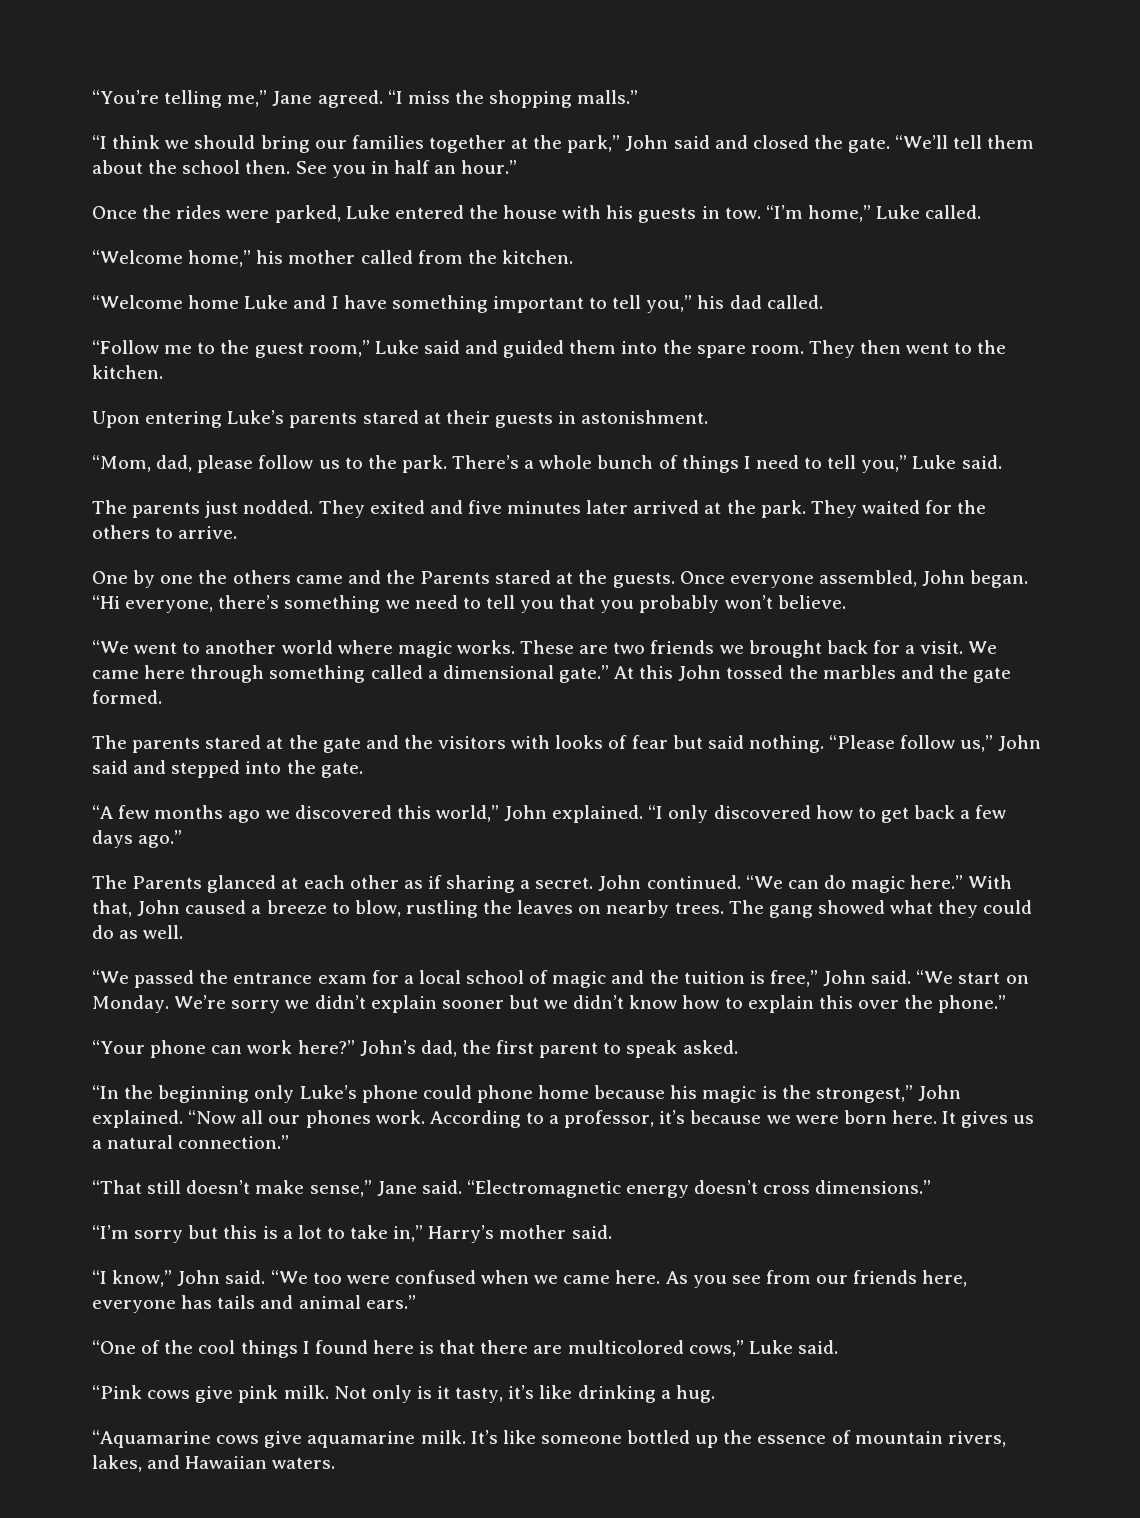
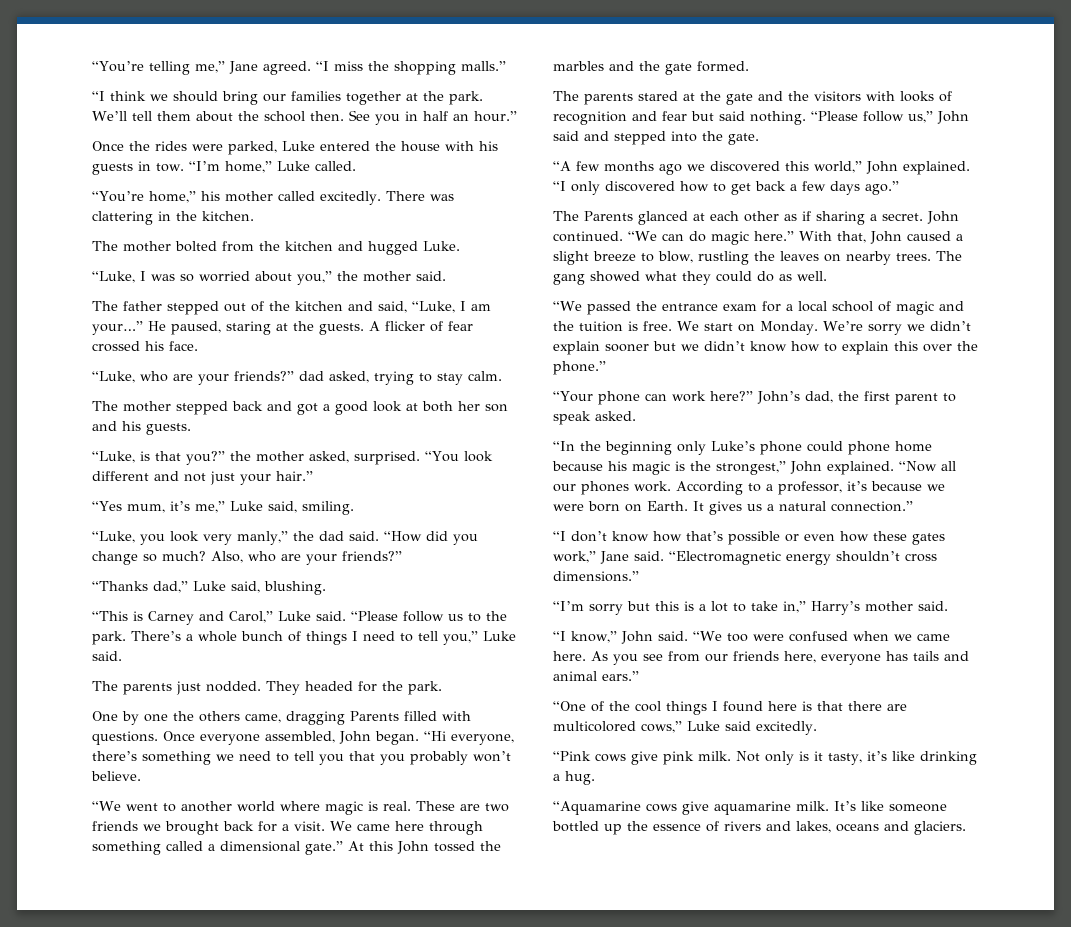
[567,135,949,153] park,” John said and closed the gate. “We’ll -> [449,91,483,105] [92,111,127,121] park. We’ll
[92,250,183,264] “Welcome -> [92,191,144,202] “You’re
[417,250,573,264] [92,295,823,313] [92,340,1007,358] [92,365,163,379] [92,410,709,428] [92,455,254,473] from the kitchen. // “Welcome home Luke and I have something important to tell you,” his dad called. // “Follow me to the guest room,” Luke said and guided them into the spare room. They then went to the kitchen. // Upon entering Luke’s parents stared at their guests in astonishment. // “Mom, dad, please -> [319,191,454,205] [92,211,254,225] [92,241,460,255] [92,271,446,285] [92,301,491,315] [92,321,473,335] [92,341,198,352] [92,371,502,385] [92,401,508,415] [92,421,191,435] [92,451,493,465] [92,471,313,485] [92,501,354,515] [92,531,478,545] [92,551,402,565] [92,581,326,595] [92,611,398,625] excitedly. There was clattering in the kitchen. // The mother bolted from the kitchen and hugged Luke. // “Luke, I was so worried about you,” the mother said. // The father stepped out of the kitchen and said, “Luke, I am your…” He paused, staring at the guests. A flicker of fear crossed his face. // “Luke, who are your friends?” dad asked, trying to stay calm. // The mother stepped back and got a good look at both her son and his guests. // “Luke, is that you?” the mother asked, surprised. “You look different and not just your hair.” // “Yes mum, it’s me,” Luke said, smiling. // “Luke, you look very manly,” the dad said. “How did you change so much? Also, who are your friends?” // “Thanks dad,” Luke said, blushing. // “This is Carney and Carol,” Luke said. “Please
[369,500,987,518] [92,525,238,539] exited and five minutes later arrived at the park. They waited for the others to arrive. -> [305,681,442,695] headed for the park.
[295,570,675,588] came and the Parents stared at the guests. -> [245,711,471,725] [92,731,158,745] came, dragging Parents filled with questions.
[456,640,515,654] works. -> [367,801,411,811] is real.
(628, 742) none -> [553,111,657,125] recognition and
(262, 909) none -> [553,251,589,265] slight
[769,970,954,987] free,” John said. “We -> [643,321,699,331] free. We
[891,1110,937,1124] here. -> [625,501,688,512] on Earth.
[92,1180,372,1197] “That still doesn’t make sense,” -> [553,531,945,545] [553,551,596,563] “I don’t know how that’s possible or even how these gates work,”
[694,1180,759,1194] doesn’t -> [836,551,900,562] shouldn’t
[797,1340,838,1354] said. -> [725,721,817,735] said excitedly.
[854,1431,1006,1447] [92,1455,336,1472] mountain rivers, lakes, and Hawaiian waters. -> [724,821,966,835] rivers and lakes, oceans and glaciers.

